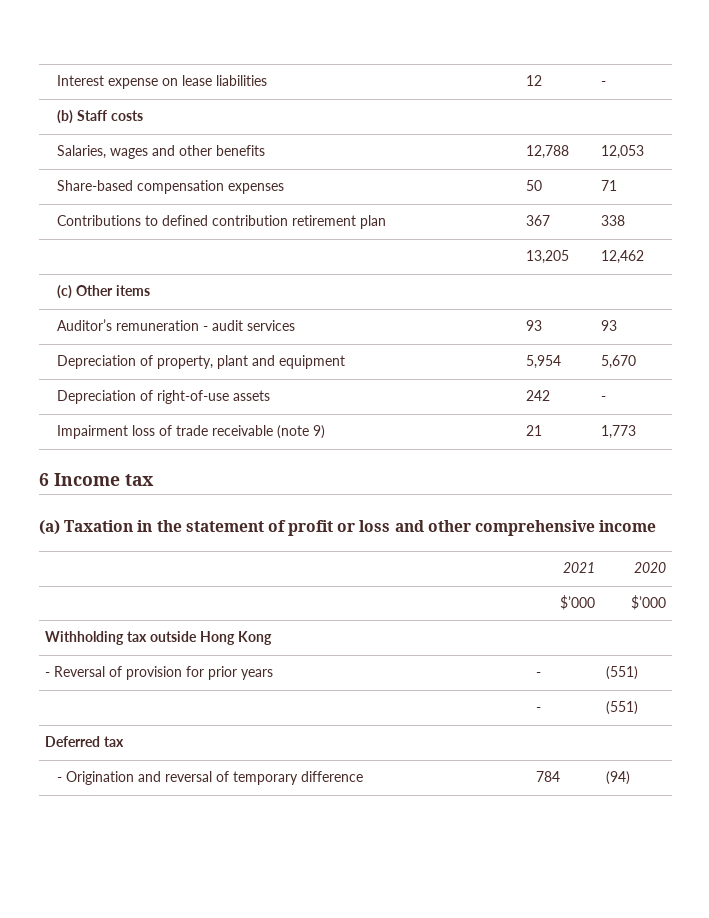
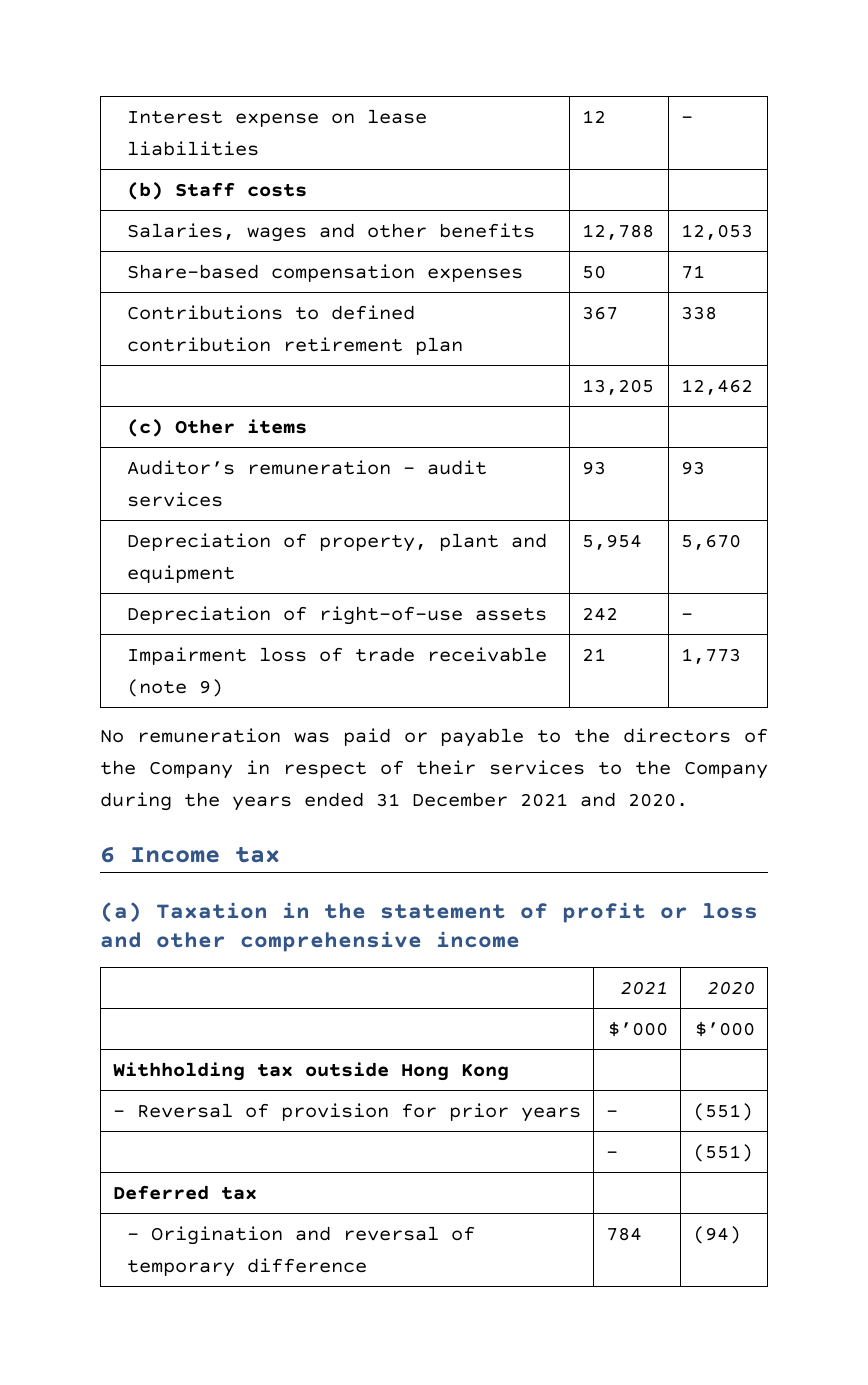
(637, 432) none -> [100,728,769,747] [100,760,769,779] [100,792,688,811] // No remuneration was paid or payable to the directors of the Company in respect of their services to the Company during the years ended 31 December 2021 and 2020.

